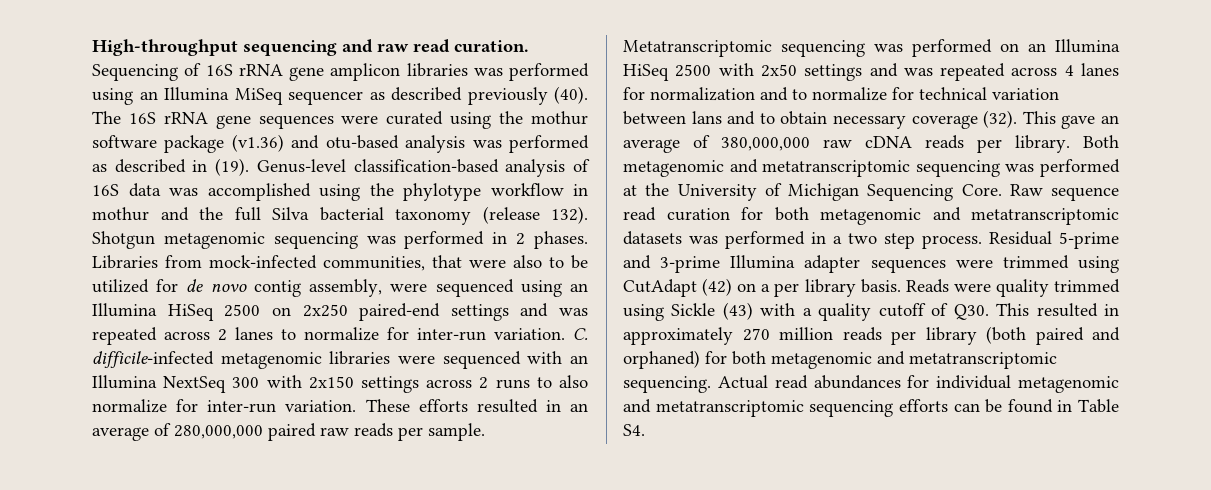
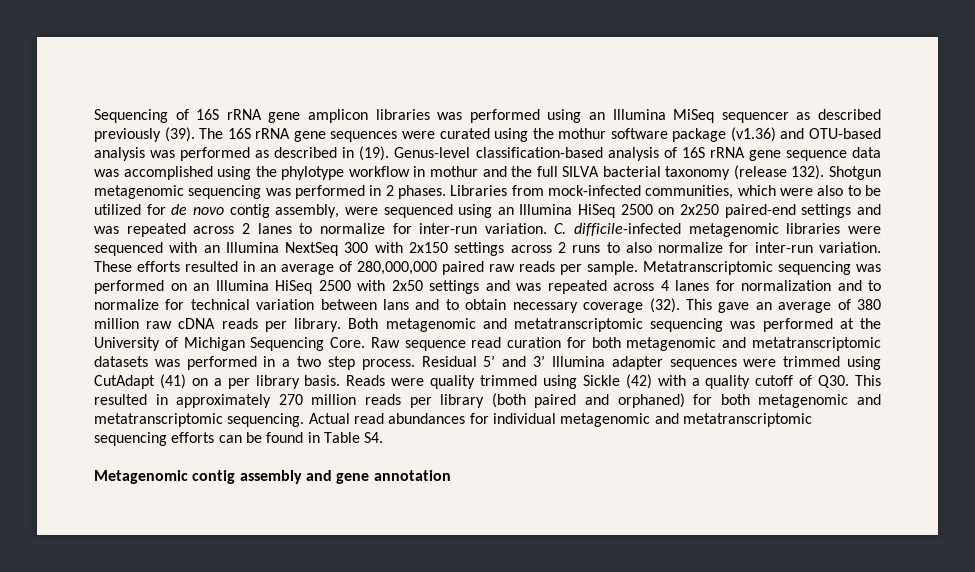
[92,39,529,56] High-throughput sequencing and raw read curation. -> (94, 116) none
[554,86,588,104] (40). -> [164,127,195,142] (39).
[325,135,399,149] otu-based -> [809,128,881,139] OTU-based
(119, 190) none -> [709,147,847,161] rRNA gene sequence
[272,207,309,220] Silva -> [562,166,600,177] SILVA
[432,255,462,268] that -> [737,185,776,196] which
[721,137,810,151] 380,000,000 -> [856,299,881,310] [94,318,139,329] 380 million
[1059,232,1119,249] [623,255,721,273] 5-prime and 3-prime -> [483,355,546,367] 5’ and 3’
[702,278,733,296] (42) -> [159,374,186,389] (41)
[722,302,753,320] (43) -> [625,374,652,389] (42)
(645, 430) none -> [94,470,451,484] // Metagenomic contig assembly and gene annotation

